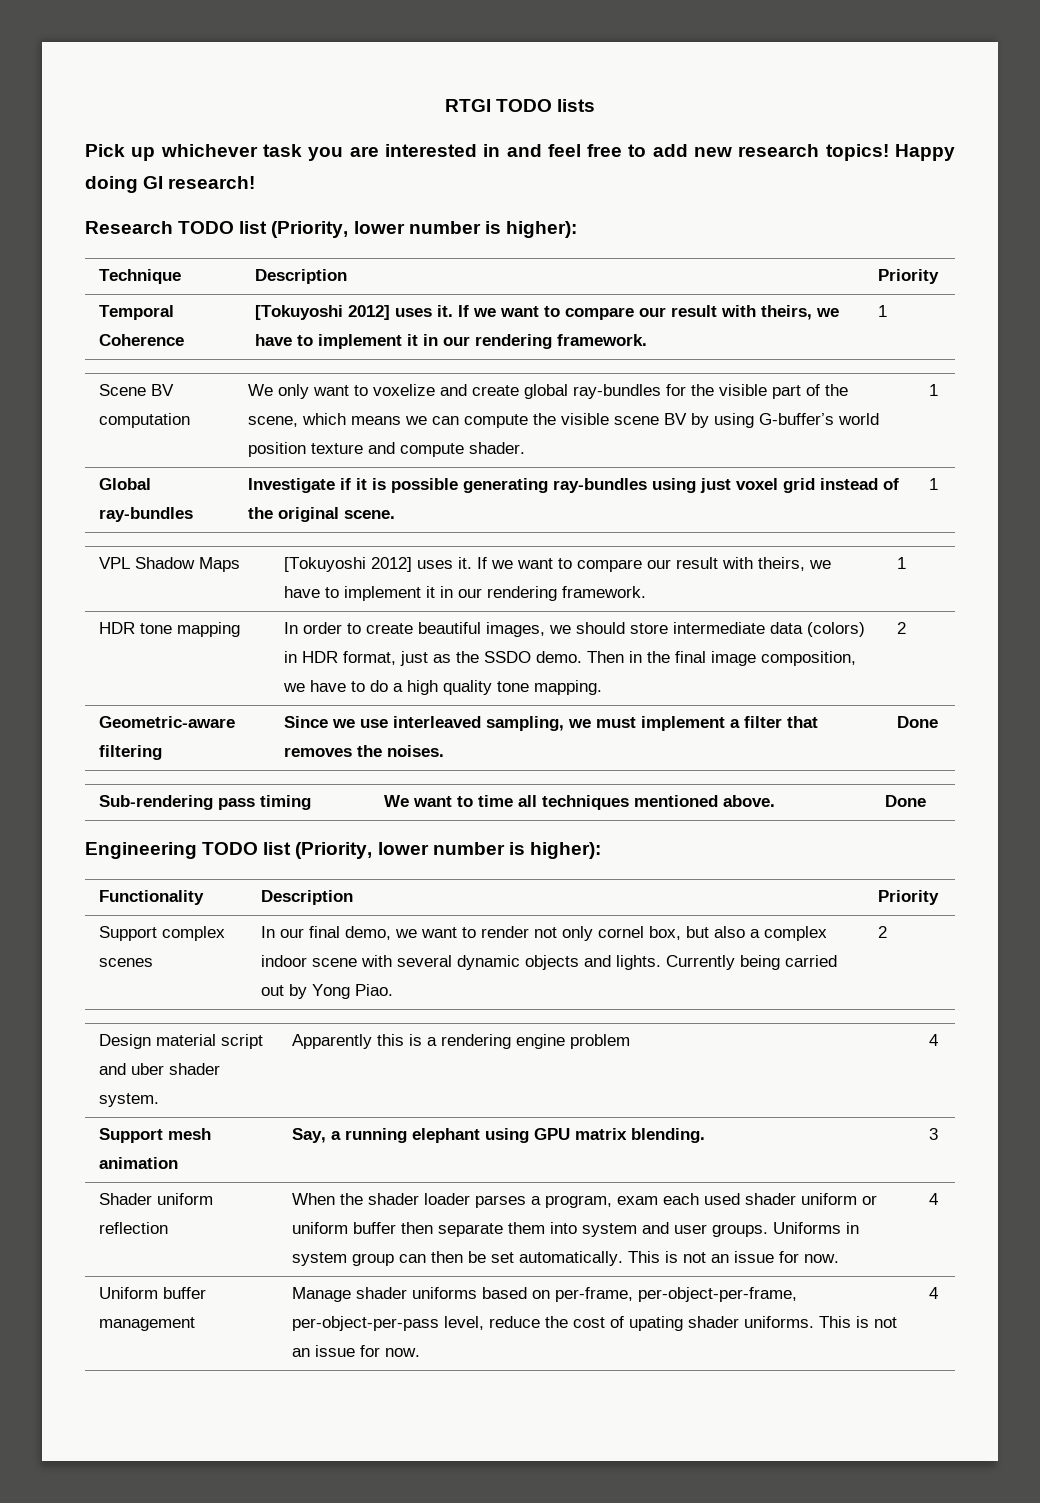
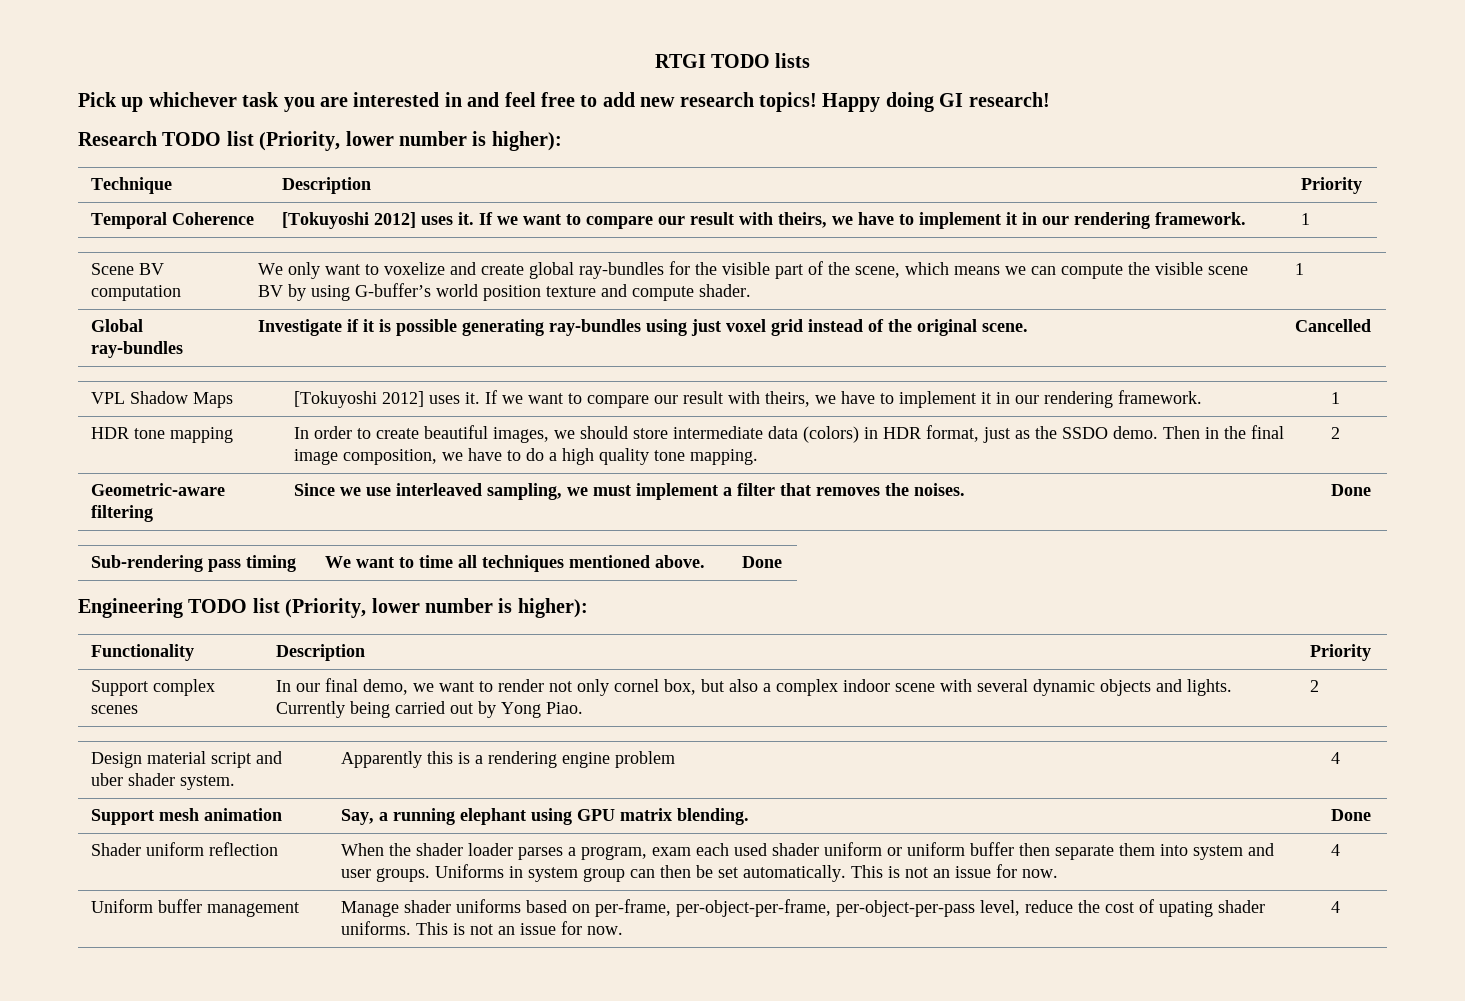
[929,478,939,490] 1 -> [1295,319,1372,332] Cancelled
[929,1128,939,1140] 3 -> [1331,809,1372,821] Done

